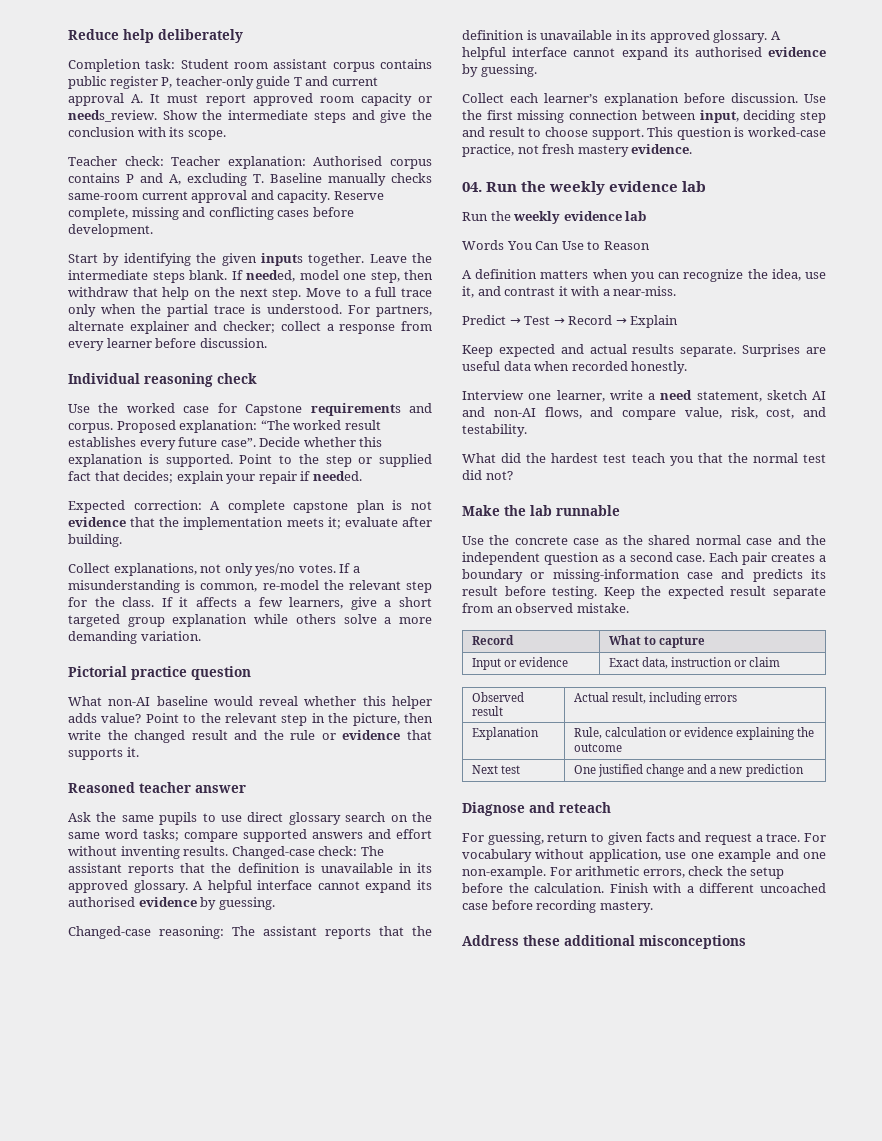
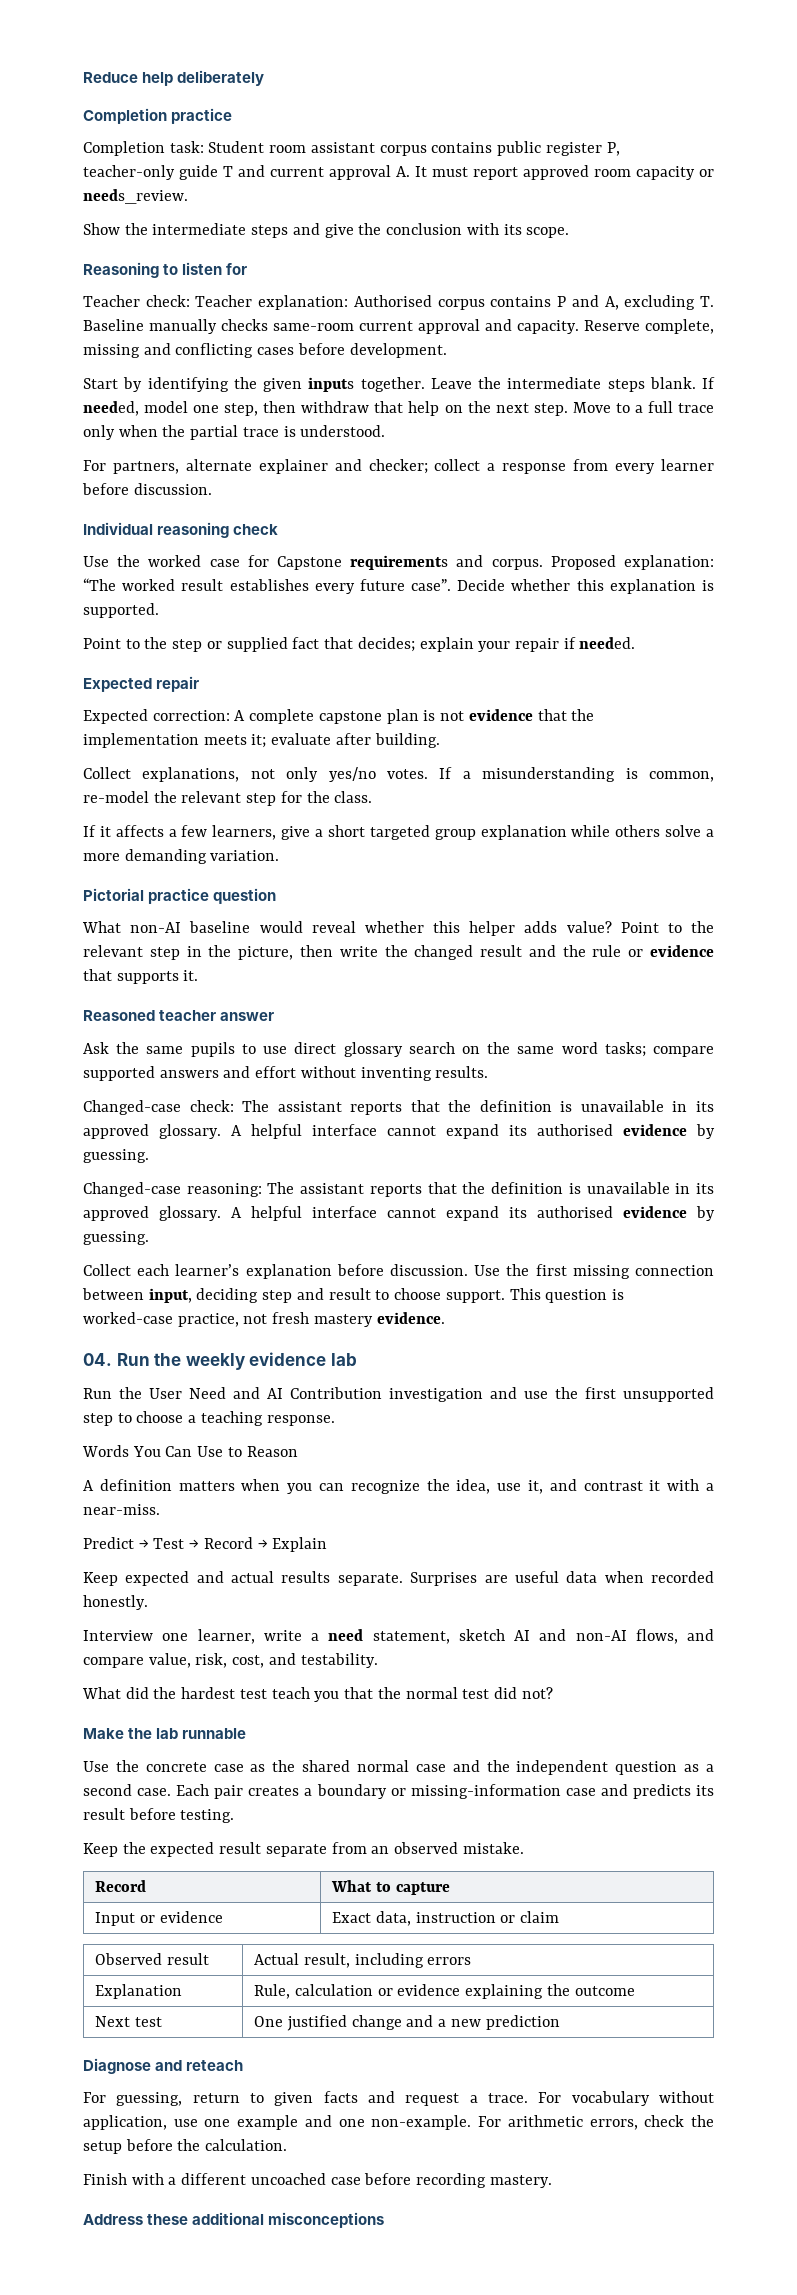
(243, 36) none -> [83,108,233,124] // Completion practice
(157, 116) none -> (188, 196) //
(226, 135) none -> [83,262,248,278] // Reasoning to listen for
(342, 309) none -> (386, 431) //
(233, 460) none -> (159, 610) //
(362, 476) none -> [83,676,200,692] // Expected repair
(155, 602) none -> (373, 797) //
(229, 851) none -> (489, 1072) //
[513,211,647,224] weekly evidence lab -> [149,1387,714,1402] [83,1411,335,1426] User Need and AI Contribution investigation and use the first unsupported step to choose a teaching response.
(598, 592) none -> (235, 1816) //
(605, 888) none -> (288, 2145) //

